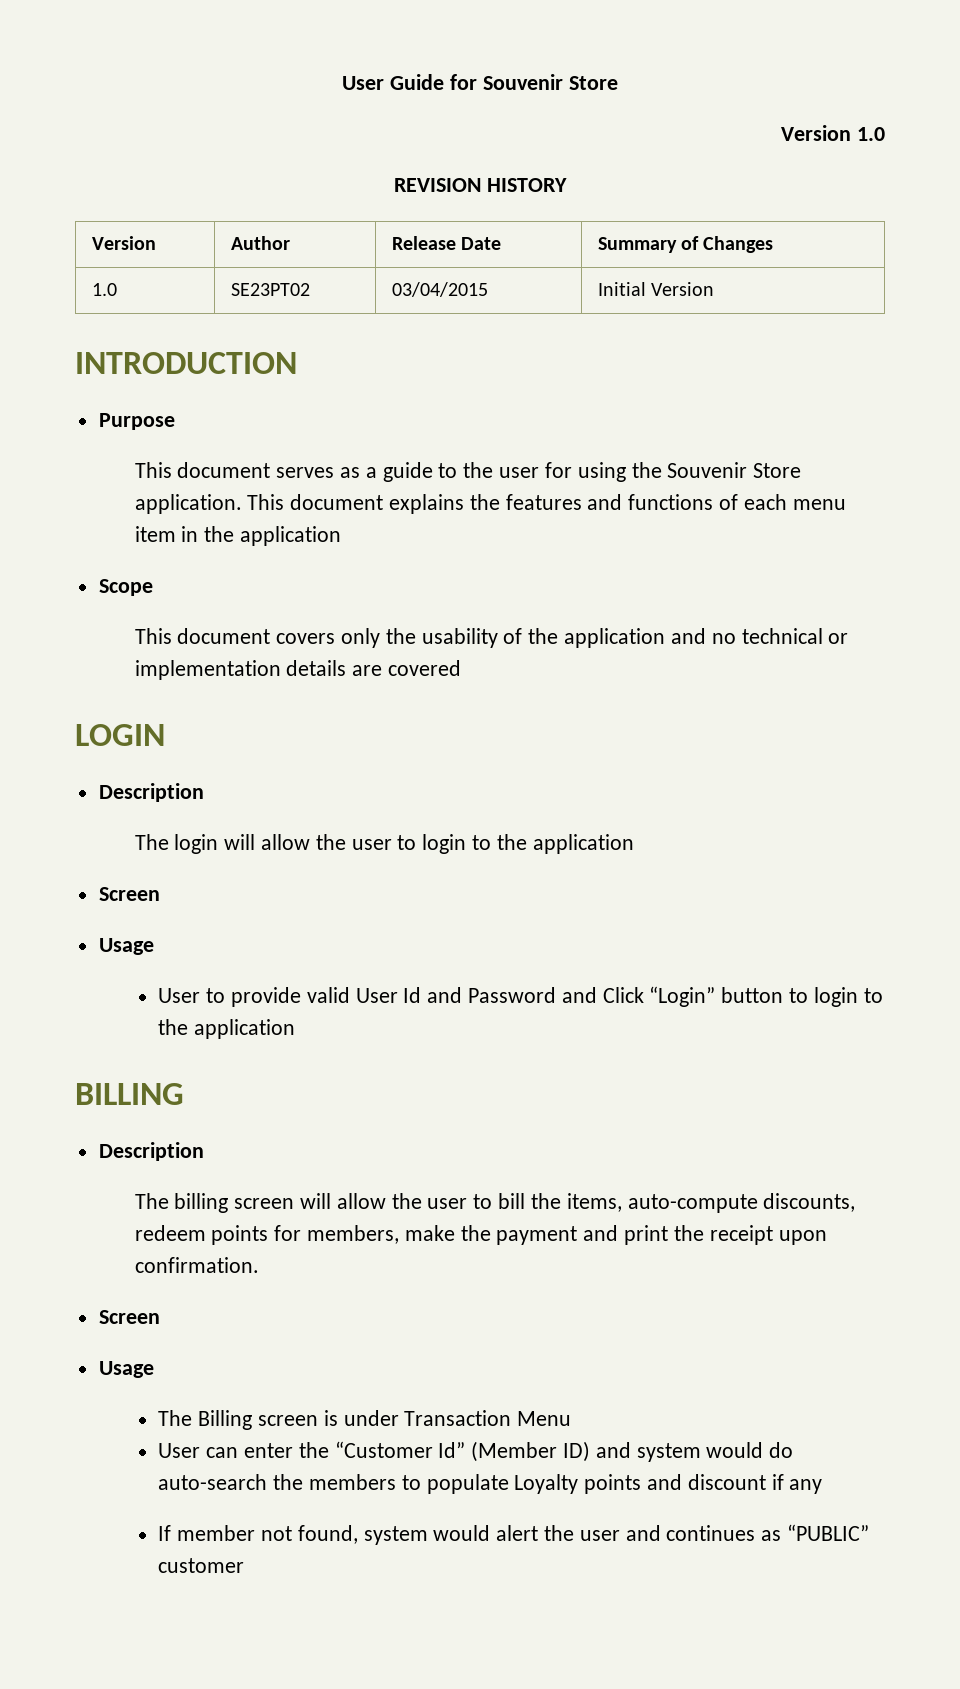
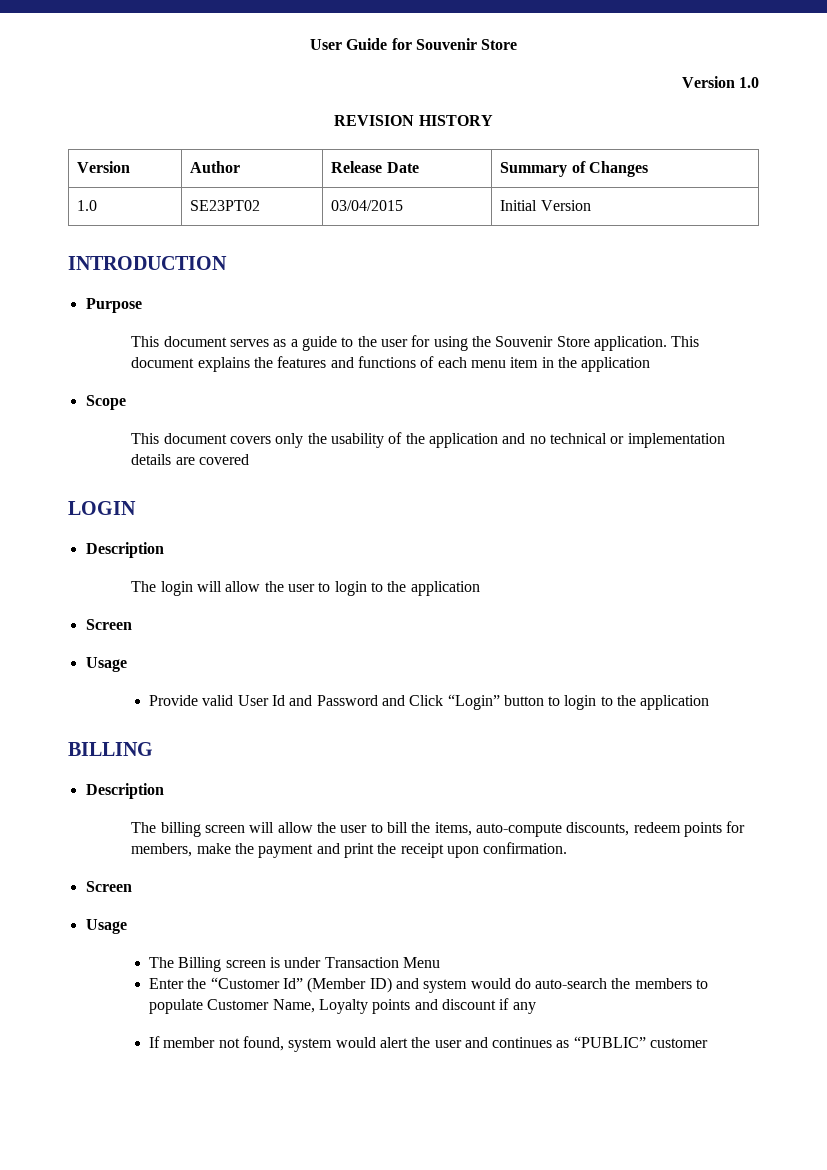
[158,987,301,1007] User to provide -> [148,695,198,706] Provide
[158,1443,293,1458] User can enter -> [148,978,184,989] Enter
(509, 1484) none -> [207,999,315,1013] Customer Name,

